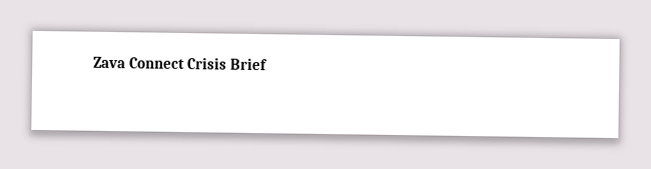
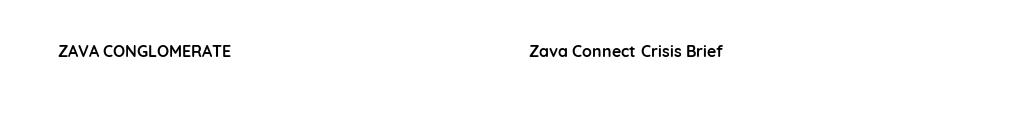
(93, 62) none -> [58,44,232,57] ZAVA CONGLOMERATE //

